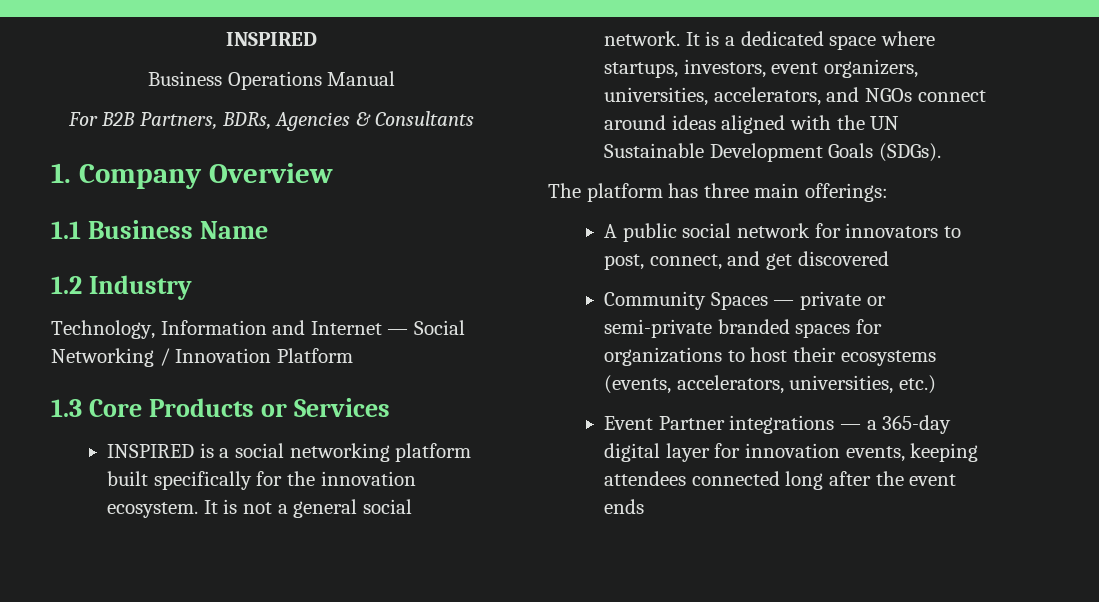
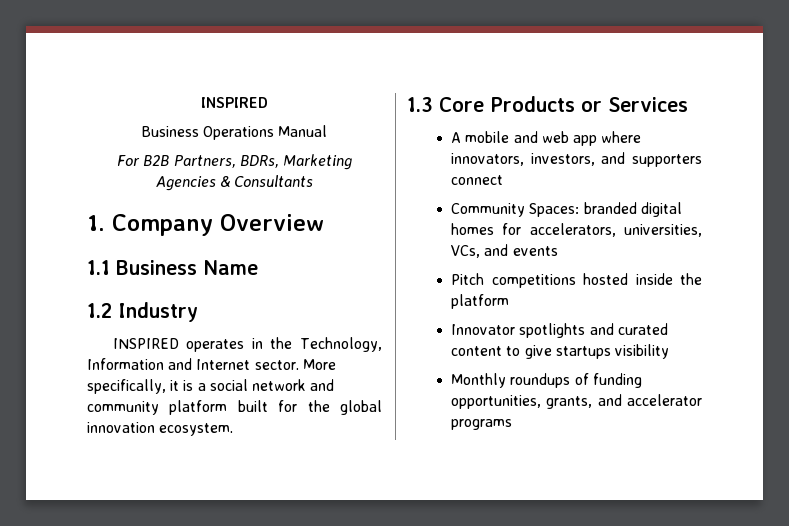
(271, 121) none -> [282,154,352,170] Marketing
[51,320,465,339] [51,348,353,367] Technology, Information and Internet — Social Networking / Innovation Platform -> [112,337,383,352] [87,358,336,370] [87,379,335,394] [87,400,382,415] [87,422,234,436] INSPIRED operates in the Technology, Information and Internet sector. More specifically, it is a social network and community platform built for the global innovation ecosystem.
[107,443,472,462] [107,471,416,490] [107,499,412,518] [604,31,935,50] [604,59,919,78] [604,87,986,106] [604,115,900,134] [604,143,942,162] [548,183,888,202] [604,223,961,242] [604,251,889,270] [604,291,886,310] [604,319,883,338] [604,347,936,366] [604,375,937,394] [604,415,952,434] [604,443,979,462] [604,471,957,490] [604,499,645,514] INSPIRED is a social networking platform built specifically for the innovation ecosystem. It is not a general social network. It is a dedicated space where startups, investors, event organizers, universities, accelerators, and NGOs connect around ideas aligned with the UN Sustainable Development Goals (SDGs). // The platform has three main offerings: // A public social network for innovators to post, connect, and get discovered // Community Spaces — private or semi-private branded spaces for organizations to host their ecosystems (events, accelerators, universities, etc.) // Event Partner integrations — a 365-day digital layer for innovation events, keeping attendees connected long after the event ends -> [451,131,642,146] [451,152,702,167] [451,175,504,185] [451,202,682,217] [451,223,702,237] [451,244,558,258] [451,273,702,288] [451,294,510,309] [451,323,668,338] [451,344,669,359] [451,373,642,388] [451,394,702,409] [451,419,513,430] A mobile and web app where innovators, investors, and supporters connect // Community Spaces: branded digital homes for accelerators, universities, VCs, and events // Pitch competitions hosted inside the platform // Innovator spotlights and curated content to give startups visibility // Monthly roundups of funding opportunities, grants, and accelerator programs

